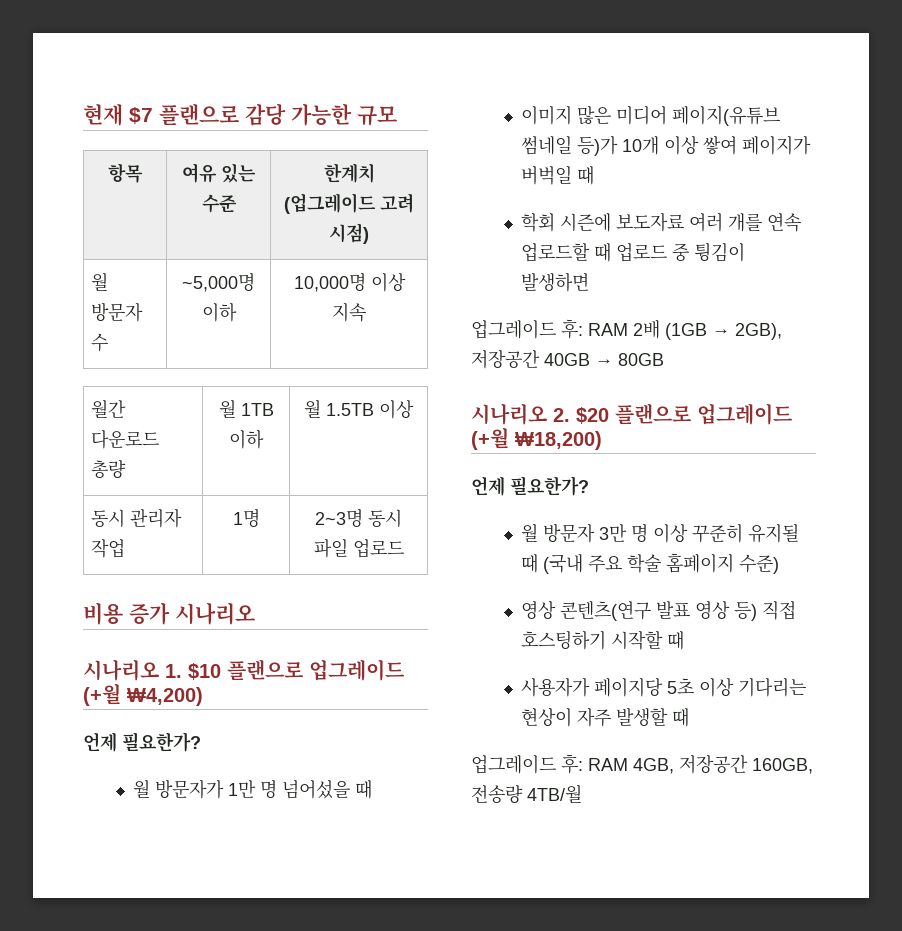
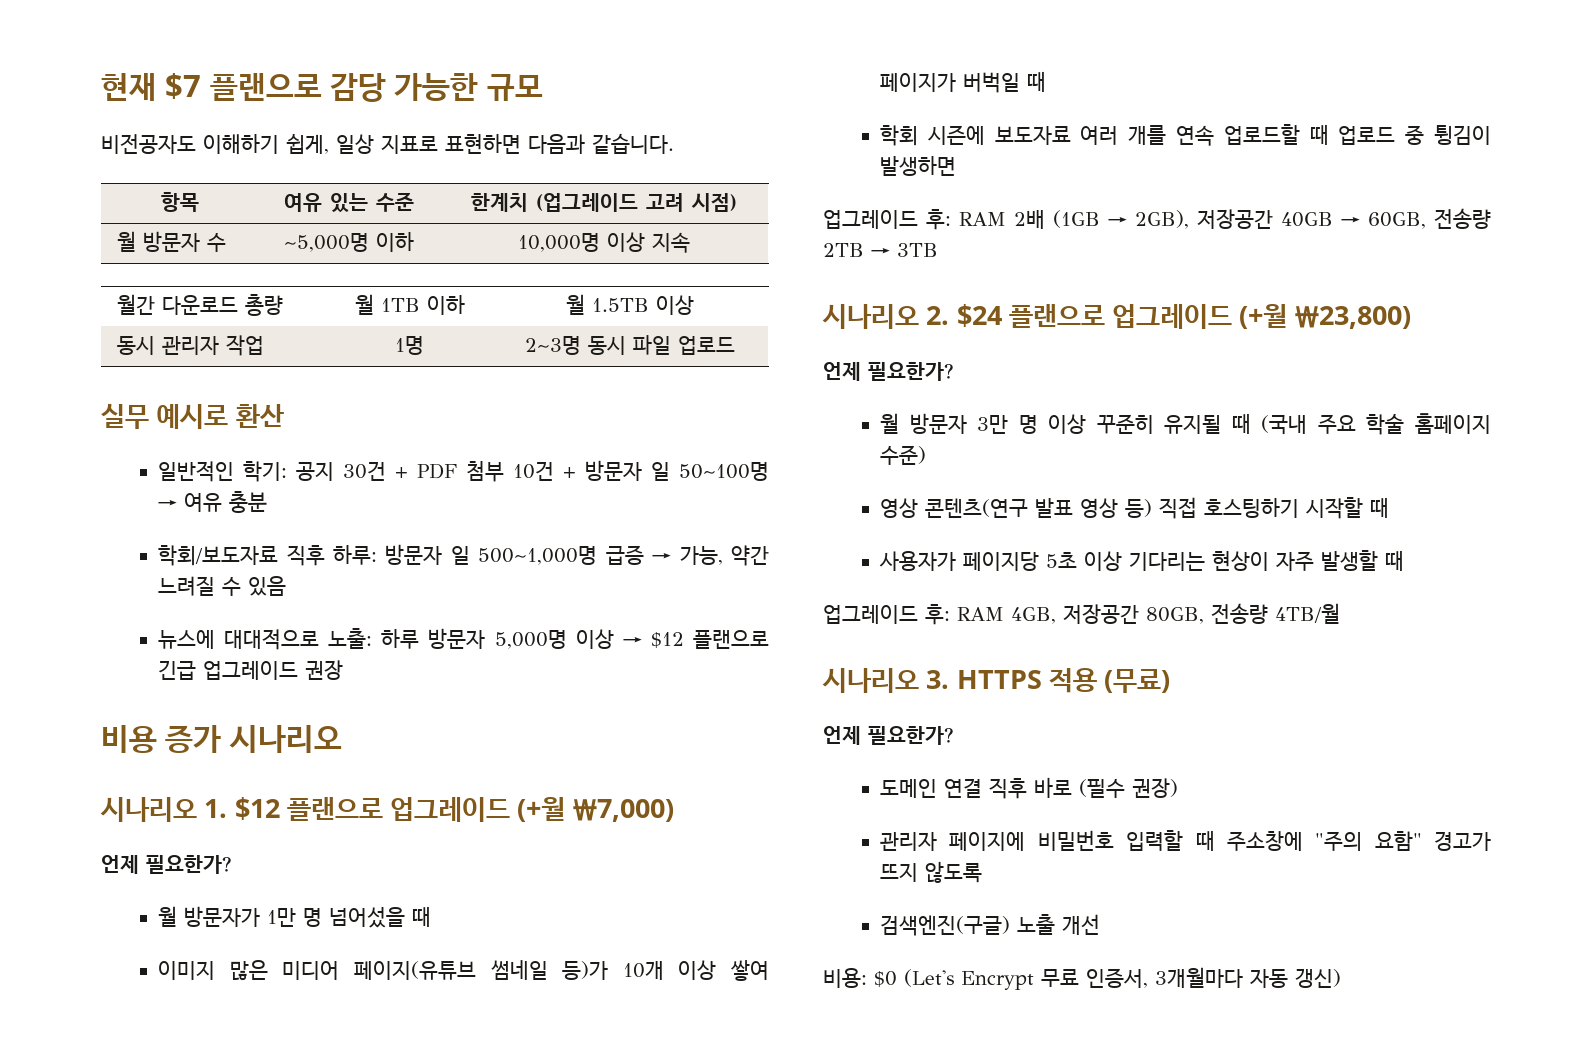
(397, 115) none -> [101,133,674,154] // 비전공자도 이해하기 쉽게, 일상 지표로 표현하면 다음과 같습니다.
(404, 548) none -> [101,403,284,429] [158,460,770,482] [158,491,268,513] [158,544,770,566] [158,576,287,596] [158,628,769,650] [158,660,344,680] // 실무 예시로 환산 // 일반적인 학기: 공지 30건 + PDF 첨부 10건 + 방문자 일 50~100명 → 여유 충분 // 학회/보도자료 직후 하루: 방문자 일 500~1,000명 급증 → 가능, 약간 느려질 수 있음 // 뉴스에 대대적으로 노출: 하루 방문자 5,000명 이상 → $12 플랜으로 긴급 업그레이드 권장
[188,659,404,681] [83,684,203,706] $10 플랜으로 업그레이드 (+월 ₩4,200) -> [234,797,674,822] $12 플랜으로 업그레이드 (+월 ₩7,000)
[618,353,664,366] 80GB -> [1368,208,1491,229] [823,243,938,257] 60GB, 전송량 2TB → 3TB
[576,403,792,425] [471,428,602,450] $20 플랜으로 업그레이드 (+월 ₩18,200) -> [956,304,1411,329] $24 플랜으로 업그레이드 (+월 ₩23,800)
[752,758,813,774] 160GB, -> [1146,607,1204,624] 80GB,
(582, 794) none -> [822,668,1171,693] [823,726,954,745] [880,777,1179,799] [880,830,1492,851] [880,861,983,883] [880,914,1101,936] [823,967,1341,990] // 시나리오 3. HTTPS 적용 (무료) // 언제 필요한가? // 도메인 연결 직후 바로 (필수 권장) // 관리자 페이지에 비밀번호 입력할 때 주소창에 "주의 요함" 경고가 뜨지 않도록 // 검색엔진(구글) 노출 개선 // 비용: $0 (Let's Encrypt 무료 인증서, 3개월마다 자동 갱신)

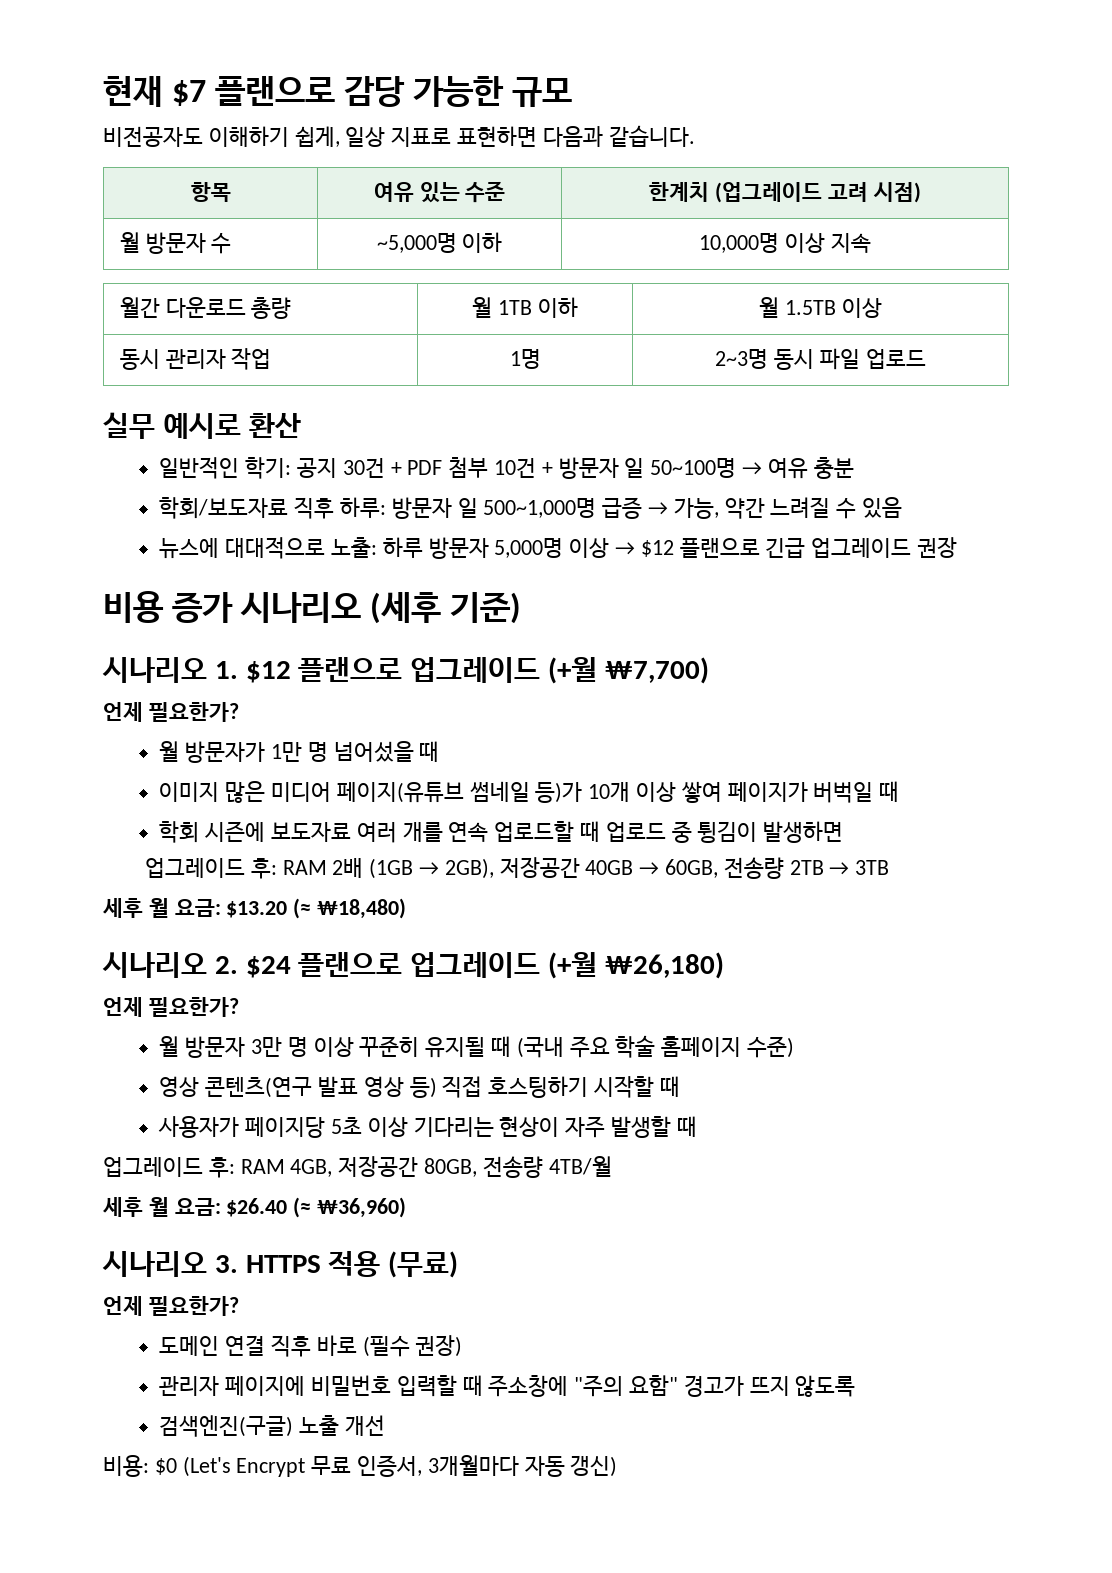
(342, 739) none -> [370,592,522,624] (세후 기준)
[572,799,674,822] ₩7,000) -> [604,657,709,684] ₩7,700)
(938, 250) none -> [103,898,407,919] // 세후 월 요금: $13.20 (≈ ₩18,480)
[1294,306,1411,329] ₩23,800) -> [604,952,724,979] ₩26,180)
(1340, 613) none -> [103,1197,407,1218] // 세후 월 요금: $26.40 (≈ ₩36,960)

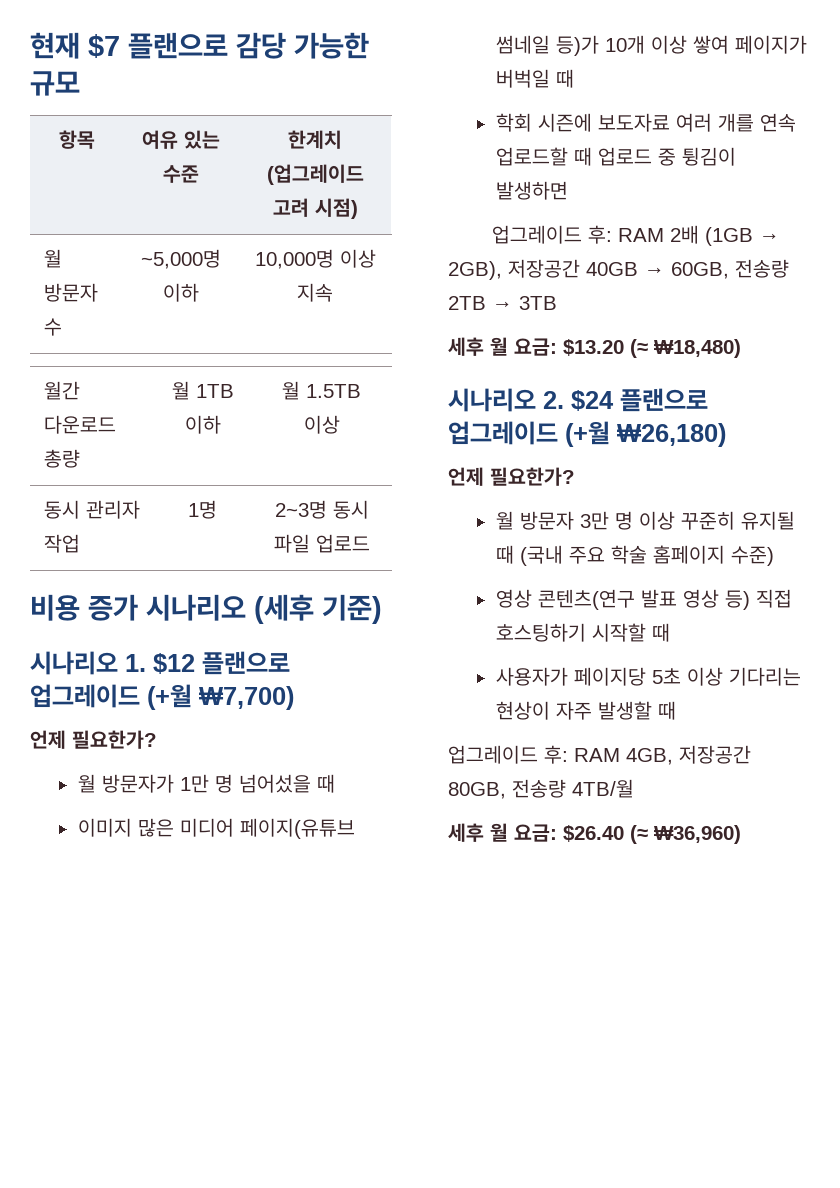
[103,125,695,147] // 비전공자도 이해하기 쉽게, 일상 지표로 표현하면 다음과 같습니다. -> (80, 83) none
[103,412,301,439] [159,457,854,479] [159,497,902,519] [159,537,957,559] // 실무 예시로 환산 // 일반적인 학기: 공지 30건 + PDF 첨부 10건 + 방문자 일 50~100명 → 여유 충분 // 학회/보도자료 직후 하루: 방문자 일 500~1,000명 급증 → 가능, 약간 느려질 수 있음 // 뉴스에 대대적으로 노출: 하루 방문자 5,000명 이상 → $12 플랜으로 긴급 업그레이드 권장 -> (370, 543) none
[102,1251,459,1278] [103,1296,239,1316] [159,1335,463,1357] [159,1375,856,1397] [159,1415,385,1437] [103,1455,618,1477] // 시나리오 3. HTTPS 적용 (무료) // 언제 필요한가? // 도메인 연결 직후 바로 (필수 권장) // 관리자 페이지에 비밀번호 입력할 때 주소창에 "주의 요함" 경고가 뜨지 않도록 // 검색엔진(구글) 노출 개선 // 비용: $0 (Let's Encrypt 무료 인증서, 3개월마다 자동 갱신) -> (741, 834) none

